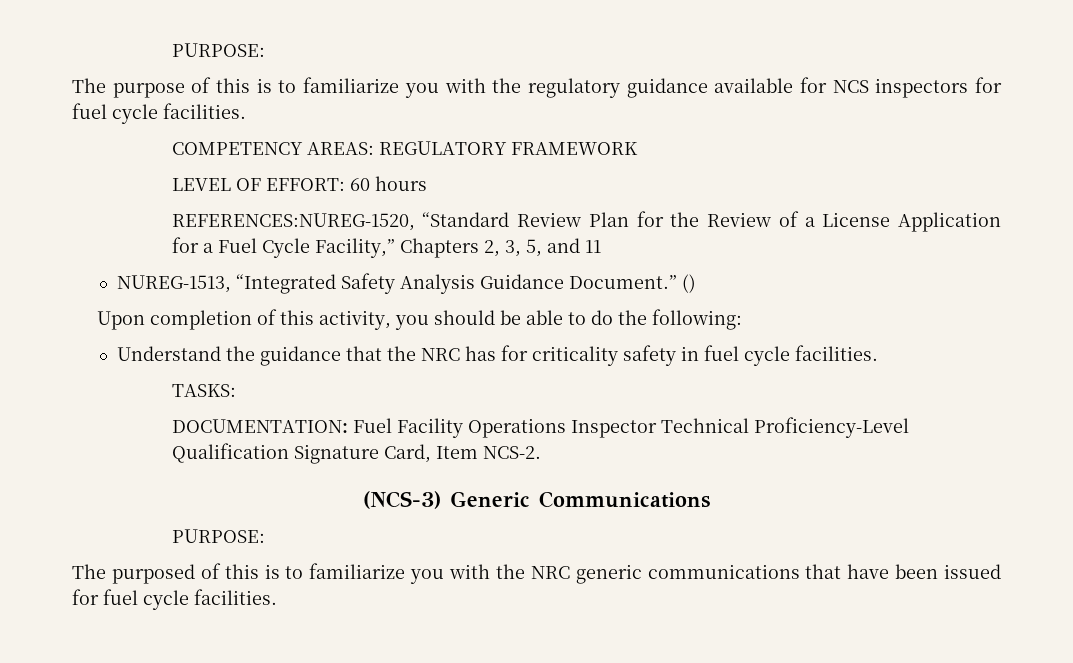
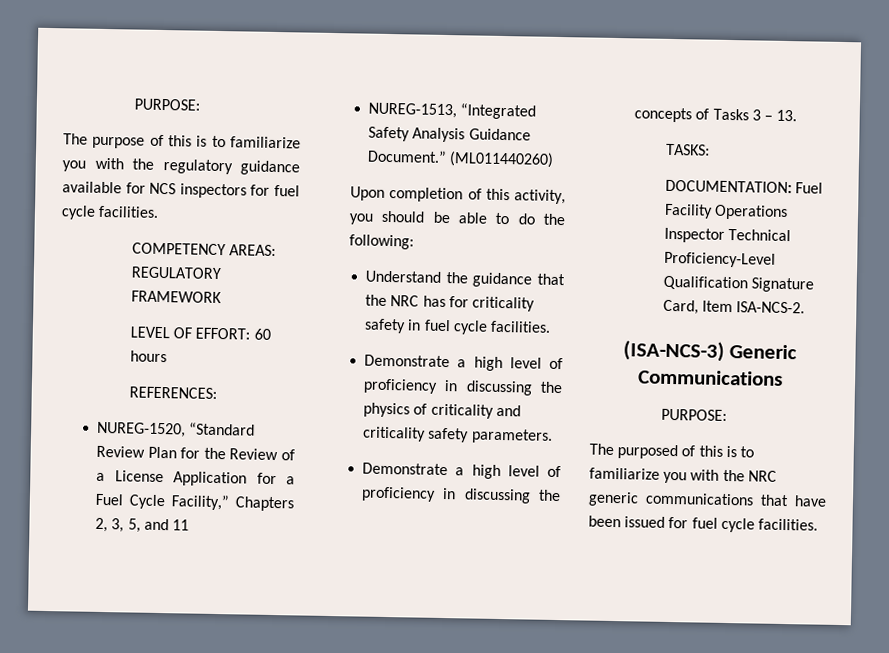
[171,213,415,231] REFERENCES:NUREG-1520, -> [129,386,218,400] [97,421,187,438] REFERENCES: // NUREG-1520,
[681,274,696,293] () -> [449,151,555,168] (ML011440260)
(878, 353) none -> [364,354,563,372] [363,378,563,396] [363,402,521,419] [362,426,553,444] [362,462,561,480] [361,486,561,504] [634,107,798,123] // Demonstrate a high level of proficiency in discussing the physics of criticality and criticality safety parameters. // Demonstrate a high level of proficiency in discussing the concepts of Tasks 3 – 13.
[482,446,541,459] [363,491,441,509] NCS-2. // (NCS-3) -> [736,301,806,314] [622,340,725,362] ISA-NCS-2. // (ISA-NCS-3)

